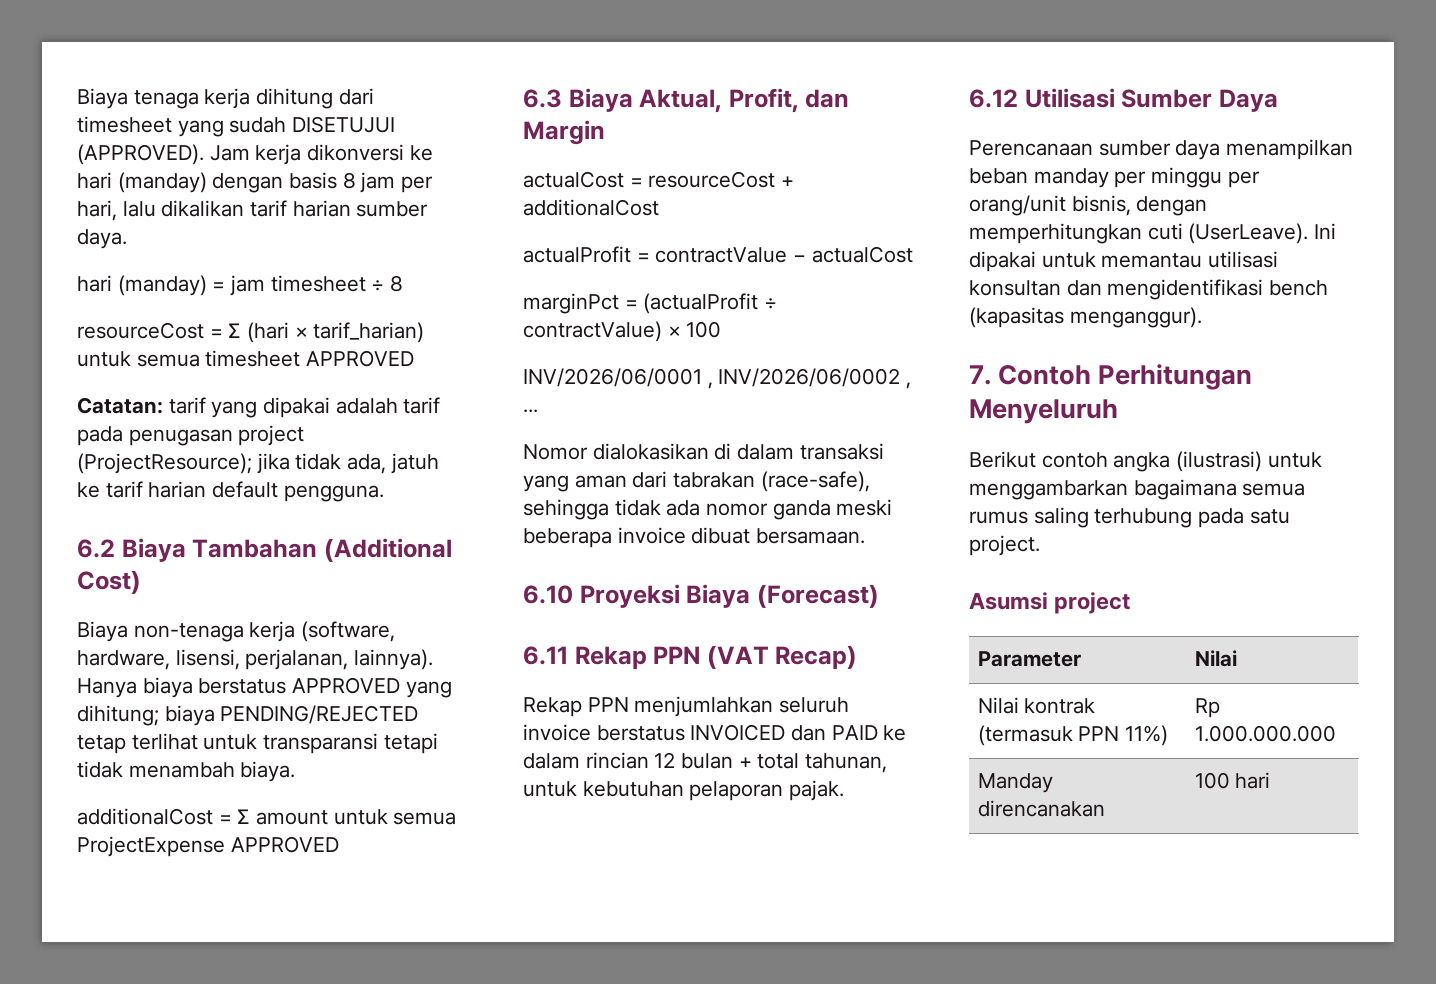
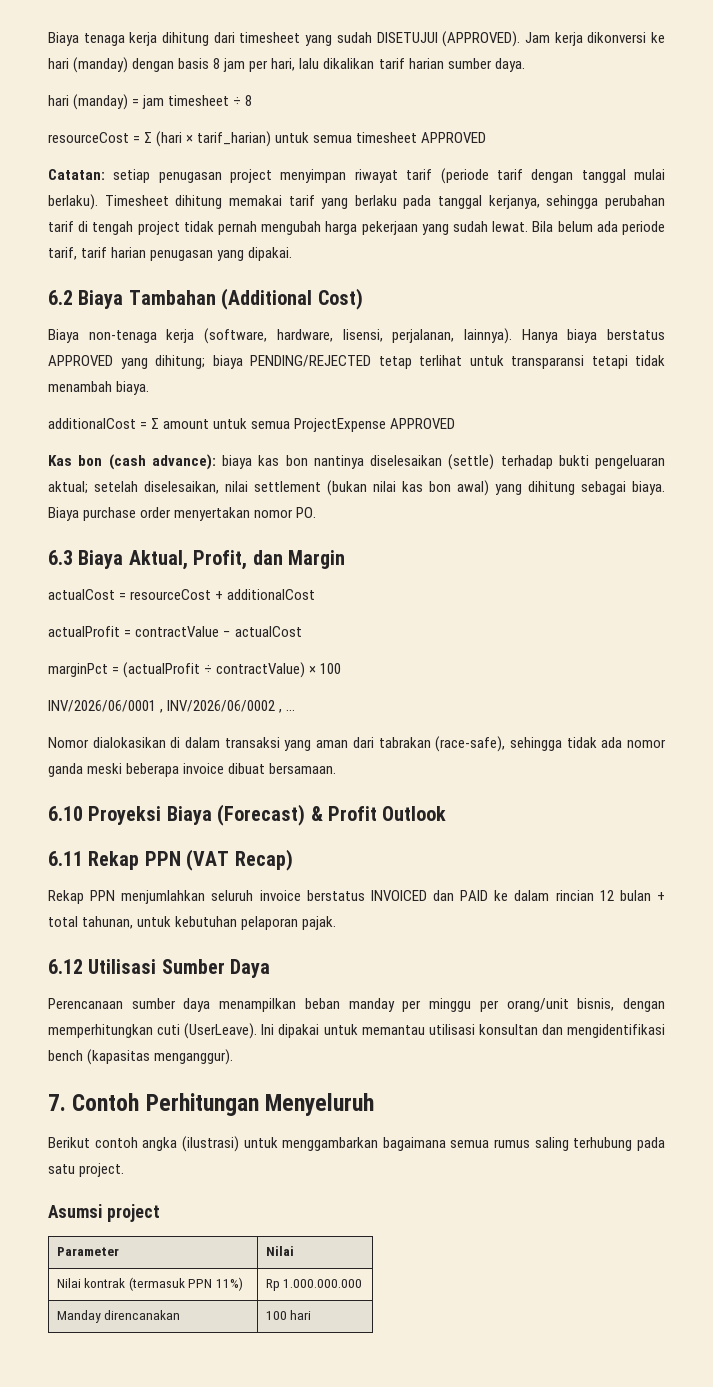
[168,397,441,418] [77,425,305,446] [77,453,439,474] [77,481,384,502] tarif yang dipakai adalah tarif pada penugasan project (ProjectResource); jika tidak ada, jatuh ke tarif harian default pengguna. -> [113,168,666,184] [48,194,665,210] [48,221,665,235] [48,247,293,261] setiap penugasan project menyimpan riwayat tarif (periode tarif dengan tanggal mulai berlaku). Timesheet dihitung memakai tarif yang berlaku pada tanggal kerjanya, sehingga perubahan tarif di tengah project tidak pernah mengubah harga pekerjaan yang sudah lewat. Bila belum ada periode tarif, tarif harian penugasan yang dipakai.
(339, 844) none -> [48,454,665,470] [48,480,665,496] [48,507,317,521] // Kas bon (cash advance): biaya kas bon nantinya diselesaikan (settle) terhadap bukti pengeluaran aktual; setelah diselesaikan, nilai settlement (bukan nilai kas bon awal) yang dihitung sebagai biaya. Biaya purchase order menyertakan nomor PO.
(879, 596) none -> [310,806,447,821] & Profit Outlook

